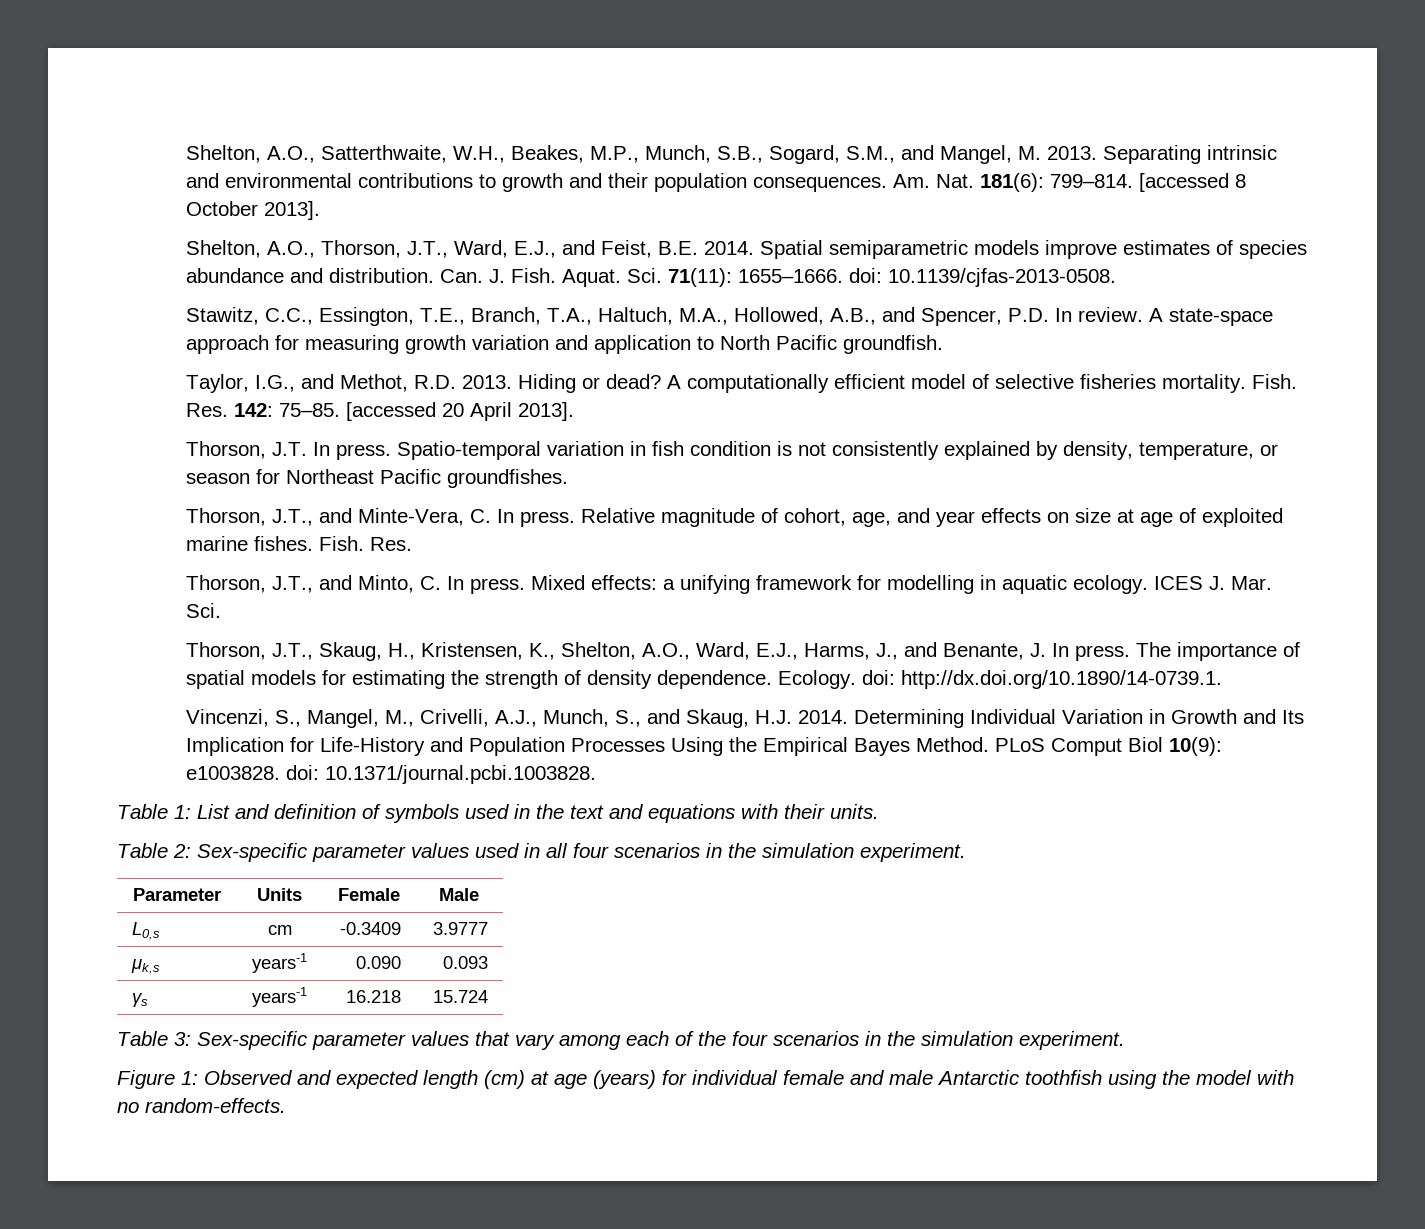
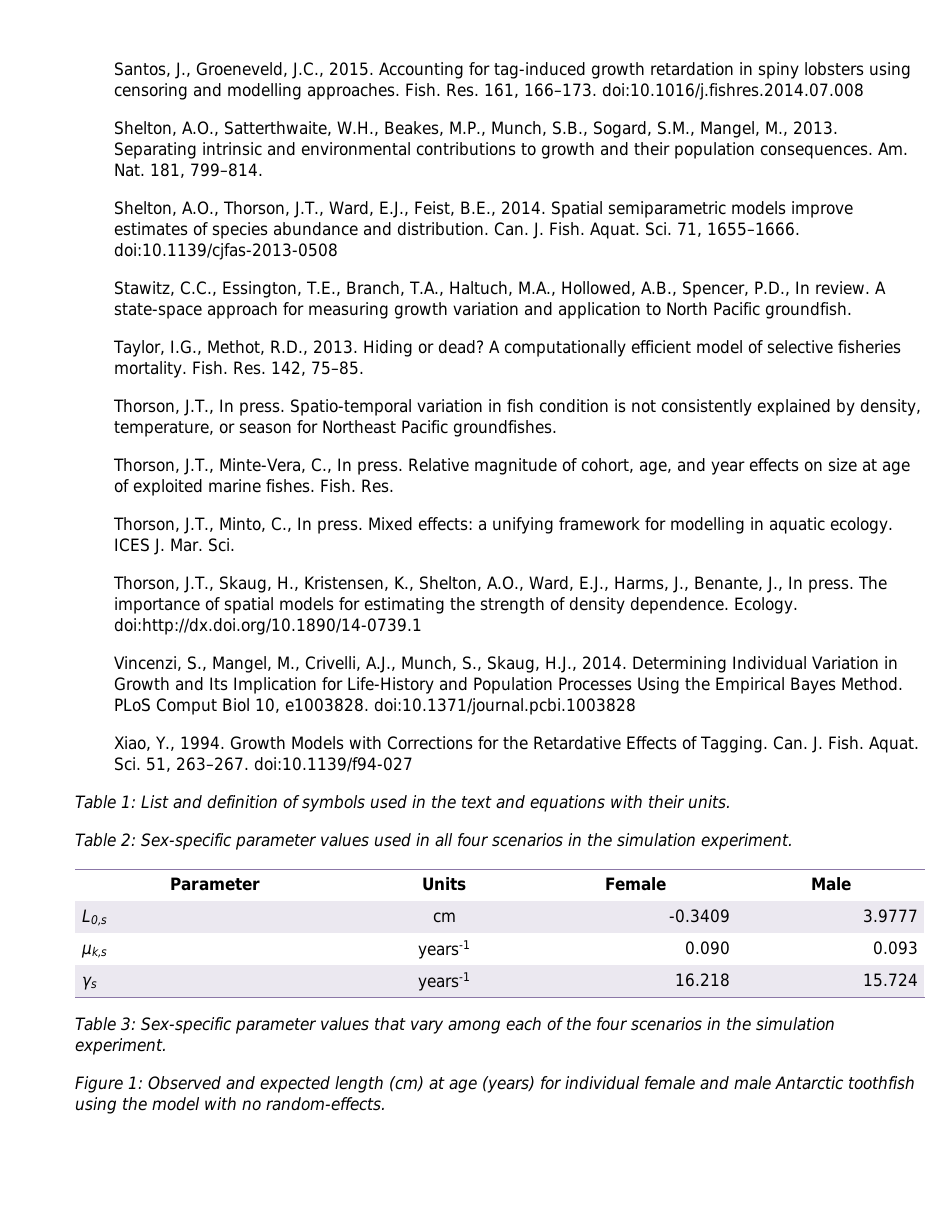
(186, 154) none -> [113,62,911,79] [113,83,864,100] Santos, J., Groeneveld, J.C., 2015. Accounting for tag-induced growth retardation in spiny lobsters using censoring and modelling approaches. Fish. Res. 161, 166–173. doi:10.1016/j.fishres.2014.07.008 //
[901,145,1042,164] and Mangel, M. -> [699,121,788,138] Mangel, M.,
[980,173,1045,192] 181(6): -> [149,163,185,178] 181,
[1139,173,1247,192] [186,201,321,220] [accessed 8 October 2013]. -> (263, 170) none
[562,240,699,258] and Feist, B.E. -> [413,201,496,216] Feist, B.E.,
[668,268,1117,287] 71(11): 1655–1666. doi: 10.1139/cjfas-2013-0508. -> [676,222,800,237] [113,243,338,260] 71, 1655–1666. doi:10.1139/cjfas-2013-0508
[882,307,1050,326] and Spencer, P.D. -> [681,281,790,298] Spencer, P.D.,
[301,374,457,392] and Methot, R.D. -> [206,340,308,355] Methot, R.D.,
[234,403,274,417] 142: -> [270,361,306,376] 142,
[346,402,575,421] [186,441,308,459] [accessed 20 April 2013]. // Thorson, J.T. -> [112,399,214,416] // Thorson, J.T.,
[319,508,492,526] and Minte-Vera, C. -> [218,458,332,473] Minte-Vera, C.,
[319,575,442,593] and Minto, C. -> [218,517,292,532] Minto, C.,
[904,642,1047,660] and Benante, J. -> [693,576,783,593] Benante, J.,
[862,670,1223,689] doi: http://dx.doi.org/10.1890/14-0739.1. -> [113,618,422,635] doi:http://dx.doi.org/10.1890/14-0739.1
[647,709,793,728] and Skaug, H.J. -> [486,656,577,673] Skaug, H.J.,
[1169,737,1223,756] [186,765,597,784] 10(9): e1003828. doi: 10.1371/journal.pcbi.1003828. -> [254,698,636,715] [113,736,919,753] [113,757,413,772] 10, e1003828. doi:10.1371/journal.pcbi.1003828 // Xiao, Y., 1994. Growth Models with Corrections for the Retardative Effects of Tagging. Can. J. Fish. Aquat. Sci. 51, 263–267. doi:10.1139/f94-027

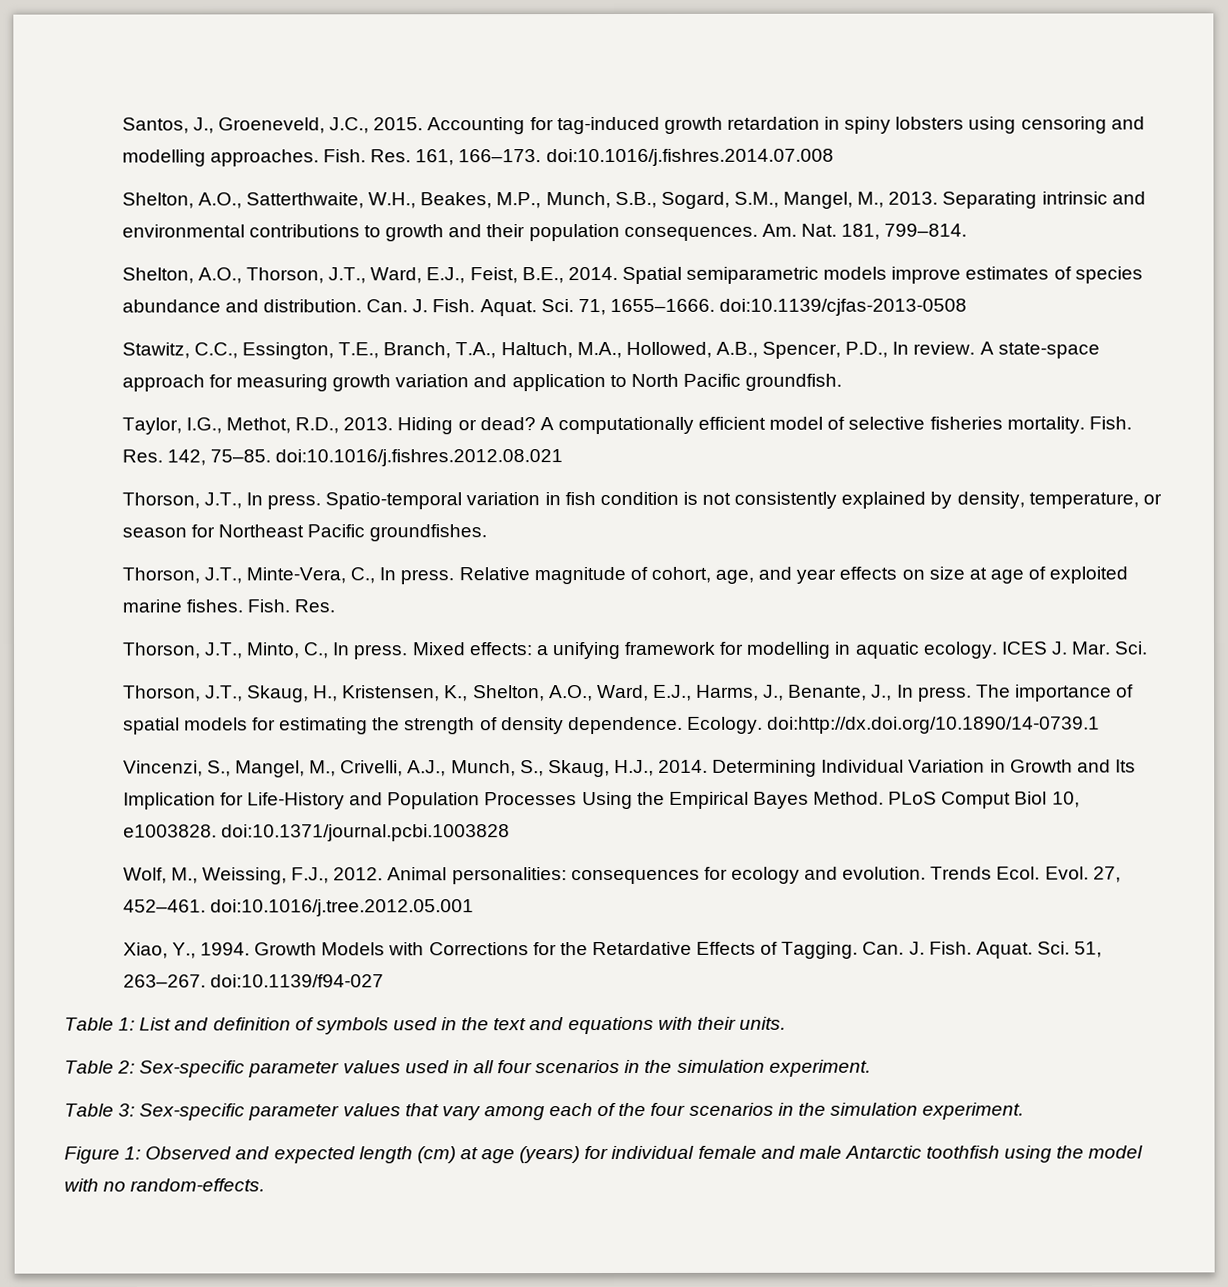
(364, 368) none -> [275,449,564,467] doi:10.1016/j.fishres.2012.08.021
(636, 706) none -> [122,866,1121,885] [122,899,474,917] // Wolf, M., Weissing, F.J., 2012. Animal personalities: consequences for ecology and evolution. Trends Ecol. Evol. 27, 452–461. doi:10.1016/j.tree.2012.05.001
[170,877,260,891] [422,877,466,891] [604,877,666,891] [810,877,851,891] [82,909,108,926] [432,912,456,923] [668,909,730,923] [862,909,918,923] [81,944,108,958] [418,940,470,959] [684,941,730,955] [872,941,918,955] [82,976,98,990] [418,972,470,991] [674,973,730,987] [862,973,918,987] // Parameter | Units | Female | Male // L0,s | cm | -0.3409 | 3.9777 // μk,s | years-1 | 0.090 | 0.093 // γs | years-1 | 16.218 | 15.724 -> (871, 1068) none

